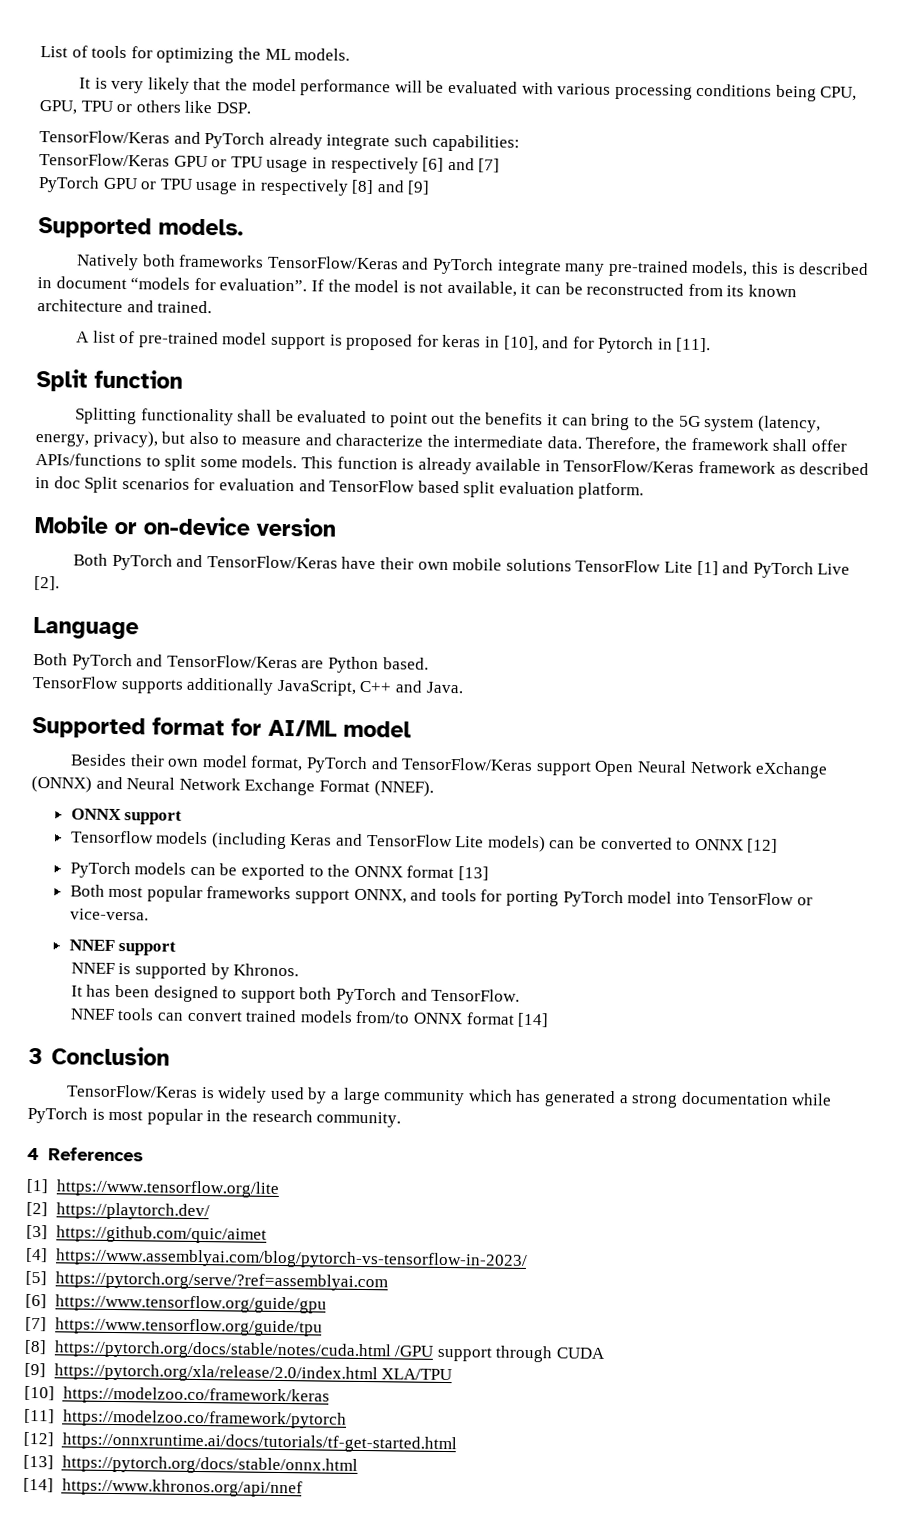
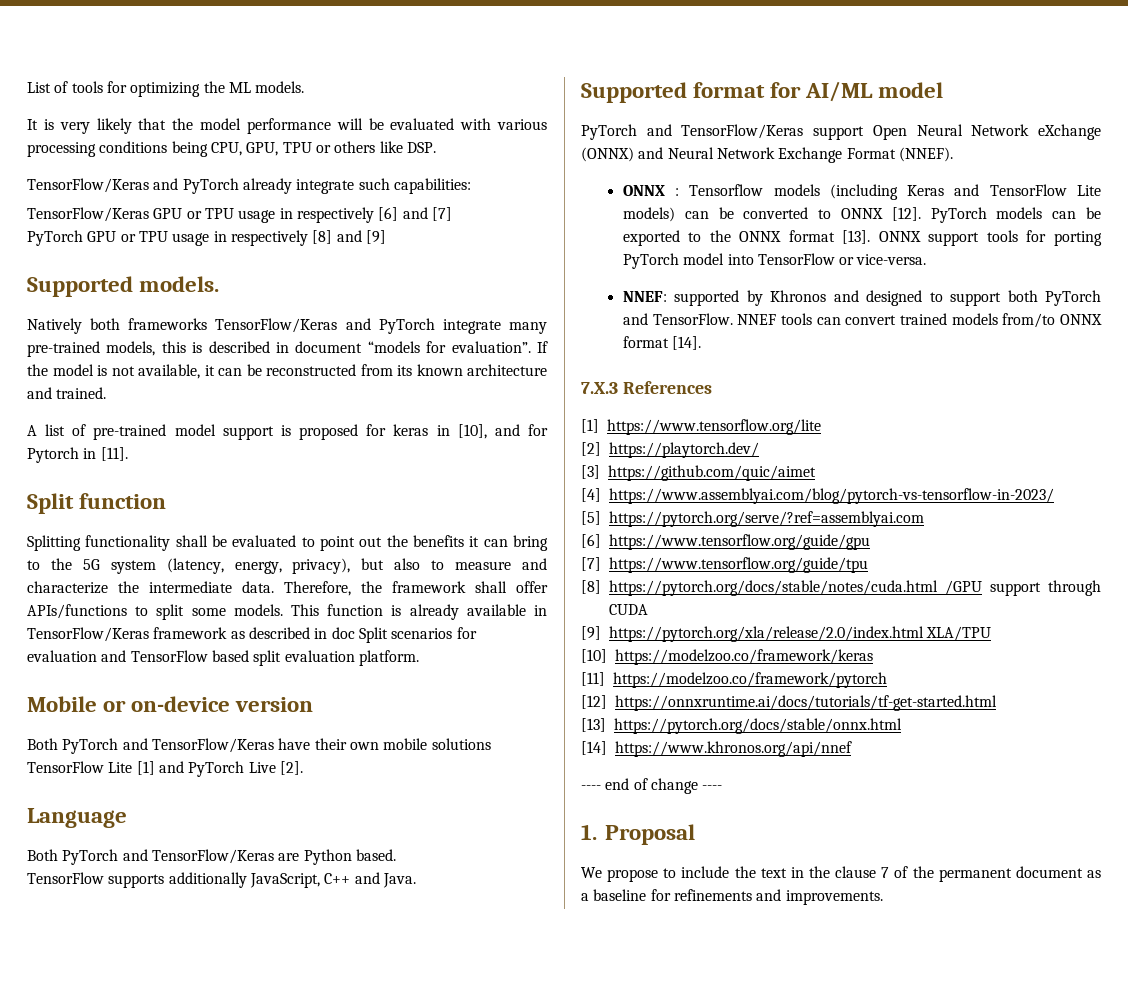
[70,753,304,772] Besides their own model format, -> (944, 90) none
[124,810,183,825] support // -> [675,188,680,196] :
[746,838,779,853] [12] // -> [891,207,921,221] [12].
[457,866,489,881] [69,884,438,904] [13] // Both most popular frameworks support ONNX, and -> [842,230,980,246] [13]. ONNX support
[68,939,177,956] [70,962,300,980] [70,984,151,998] NNEF support // NNEF is supported by Khronos. // It has been -> [622,290,859,306] NNEF: supported by Khronos and
(521, 995) // -> (733, 319) none
[517,1012,550,1028] [28,1046,170,1066] [66,1084,833,1108] [27,1106,402,1128] [27,1147,39,1161] [14] // 3 Conclusion // TensorFlow/Keras is widely used by a large community which has generated a strong documentation while PyTorch is most popular in the research community. // 4 -> [672,336,702,350] [581,382,618,394] [14]. // 7.X.3
(303, 1488) none -> [581,778,723,794] [581,824,696,845] [581,866,1101,882] [581,889,883,905] // ---- end of change ---- // 1. Proposal // We propose to include the text in the clause 7 of the permanent document as a baseline for refinements and improvements.

